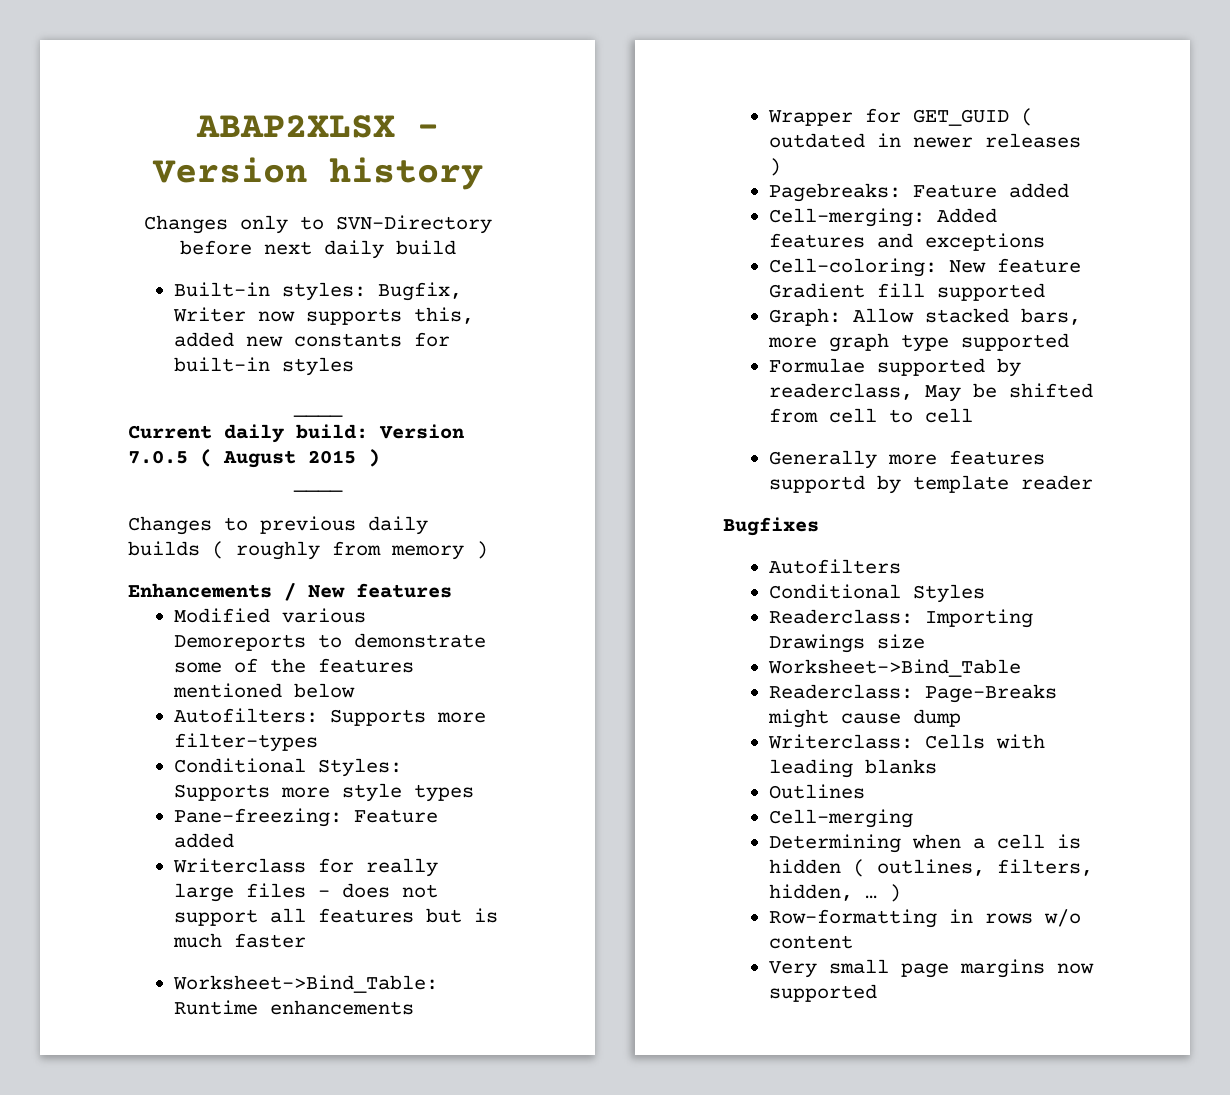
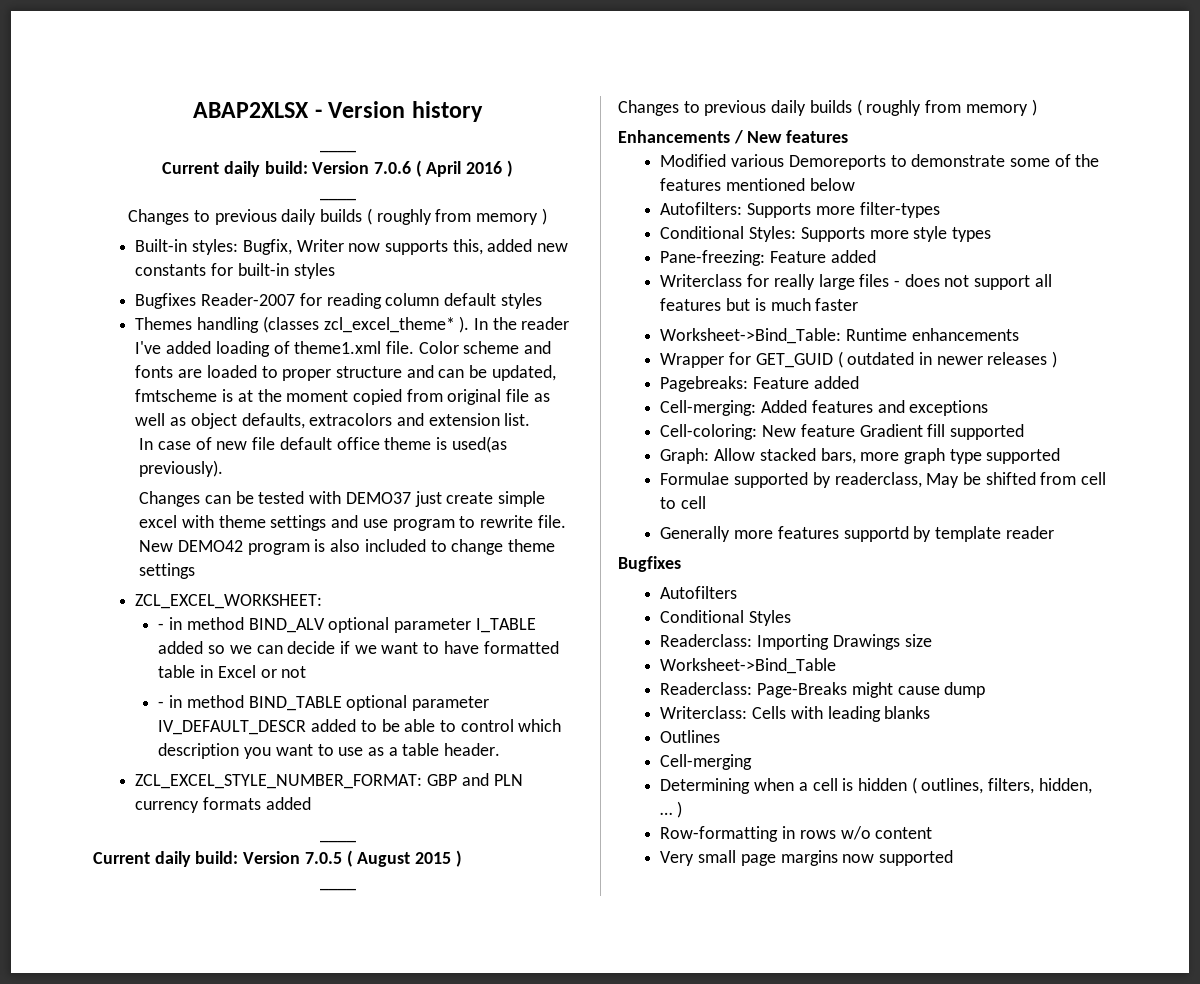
[143,215,492,234] [179,240,456,259] Changes only to SVN-Directory before next daily build -> [319,150,356,153] [162,160,513,177] [319,198,356,201] [128,208,547,225] ____ // Current daily build: Version 7.0.6 ( April 2016 ) // ____ // Changes to previous daily builds ( roughly from memory )
(355, 366) none -> [135,293,542,309] [135,316,570,333] [135,341,552,357] [135,365,556,381] [135,389,550,405] [135,413,531,429] [139,436,507,453] [139,460,224,477] [139,491,545,507] [139,515,566,531] [139,539,555,555] [139,563,196,579] [135,594,323,609] [158,617,536,633] [158,641,559,654] [158,665,307,678] [158,695,490,711] [158,719,562,735] [158,743,501,759] [135,773,523,789] [135,797,311,813] // Bugfixes Reader-2007 for reading column default styles // Themes handling (classes zcl_excel_theme* ). In the reader I've added loading of theme1.xml file. Color scheme and fonts are loaded to proper structure and can be updated, fmtscheme is at the moment copied from original file as well as object defaults, extracolors and extension list. // In case of new file default office theme is used(as previously). // Changes can be tested with DEMO37 just create simple excel with theme settings and use program to rewrite file. New DEMO42 program is also included to change theme settings // ZCL_EXCEL_WORKSHEET: // - in method BIND_ALV optional parameter I_TABLE added so we can decide if we want to have formatted table in Excel or not // - in method BIND_TABLE optional parameter IV_DEFAULT_DESCR added to be able to control which description you want to use as a table header. // ZCL_EXCEL_STYLE_NUMBER_FORMAT: GBP and PLN currency formats added

